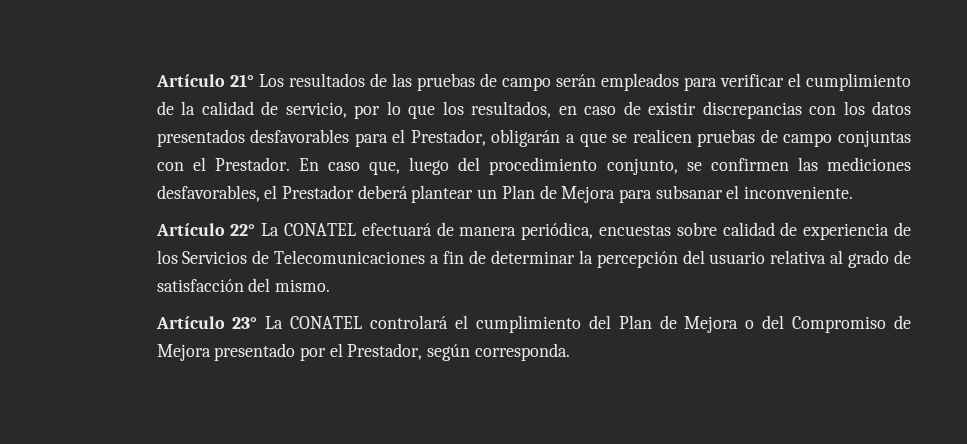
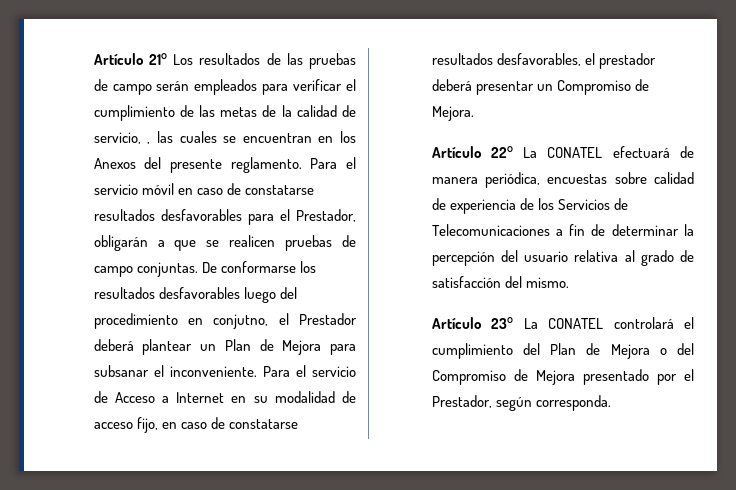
(174, 108) none -> [199,105,277,117] las metas de
[354,101,911,119] [156,129,245,147] por lo que los resultados, en caso de existir discrepancias con los datos presentados -> [147,131,356,144] [93,157,356,173] [93,183,314,195] [93,209,155,221] , las cuales se encuentran en los Anexos del presente reglamento. Para el servicio móvil en caso de constatarse resultados
[838,130,912,147] [156,157,912,175] [156,185,260,202] conjuntas con el Prestador. En caso que, luego del procedimiento conjunto, se confirmen las mediciones desfavorables, -> [136,261,316,277] [93,287,297,303] [93,313,269,329] conjuntas. De conformarse los resultados desfavorables luego del procedimiento en conjutno,
(854, 192) none -> [262,365,356,377] [93,391,357,403] [93,417,298,433] [431,53,656,69] [431,79,649,95] [431,106,474,121] Para el servicio de Acceso a Internet en su modalidad de acceso fijo, en caso de constatarse resultados desfavorables, el prestador deberá presentar un Compromiso de Mejora.

